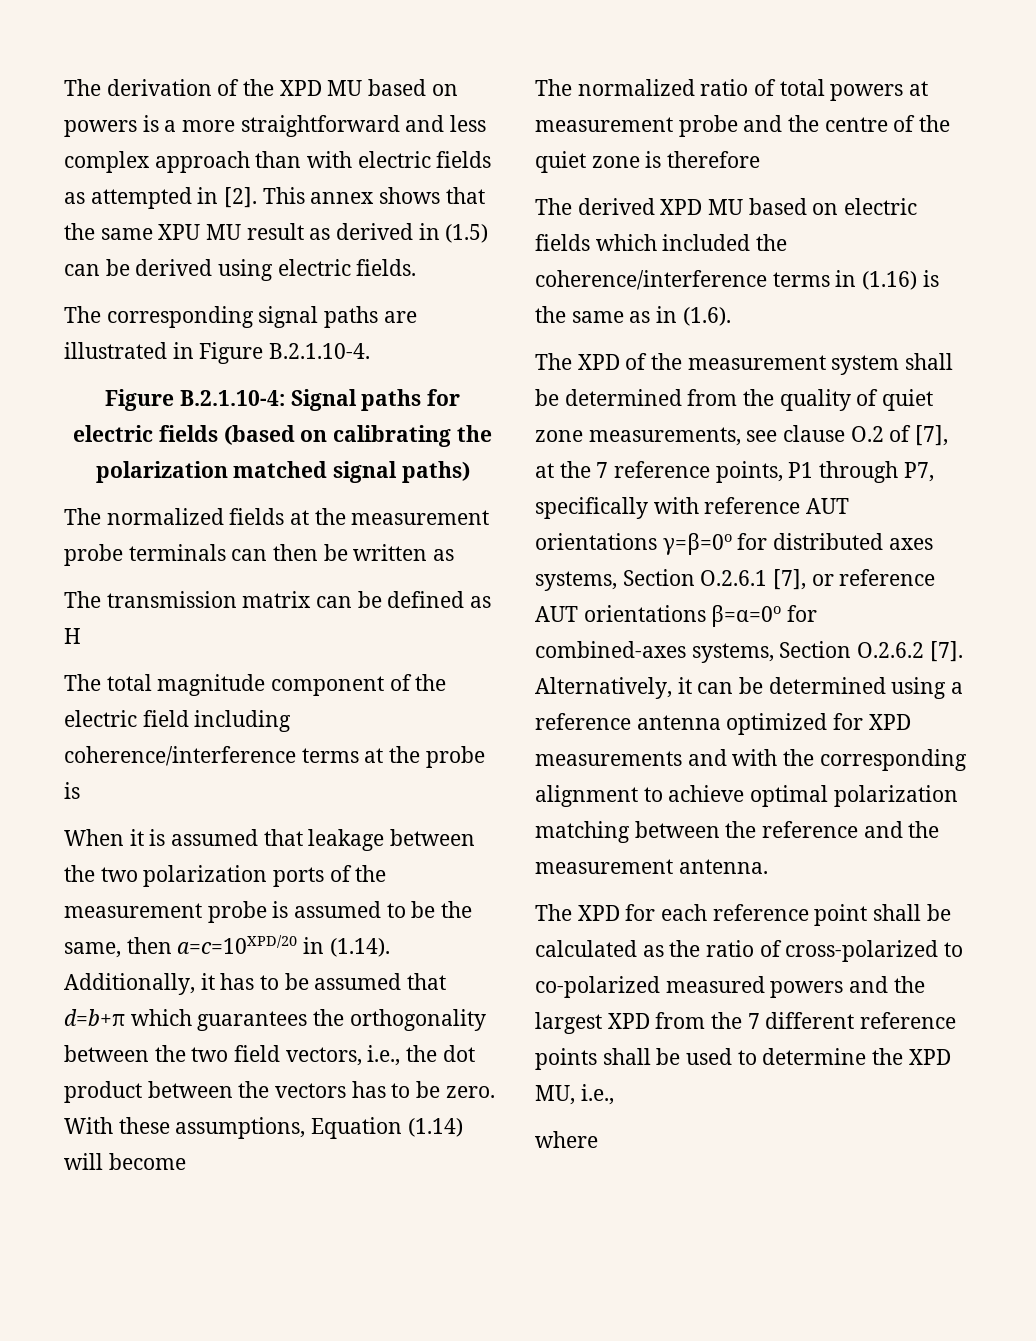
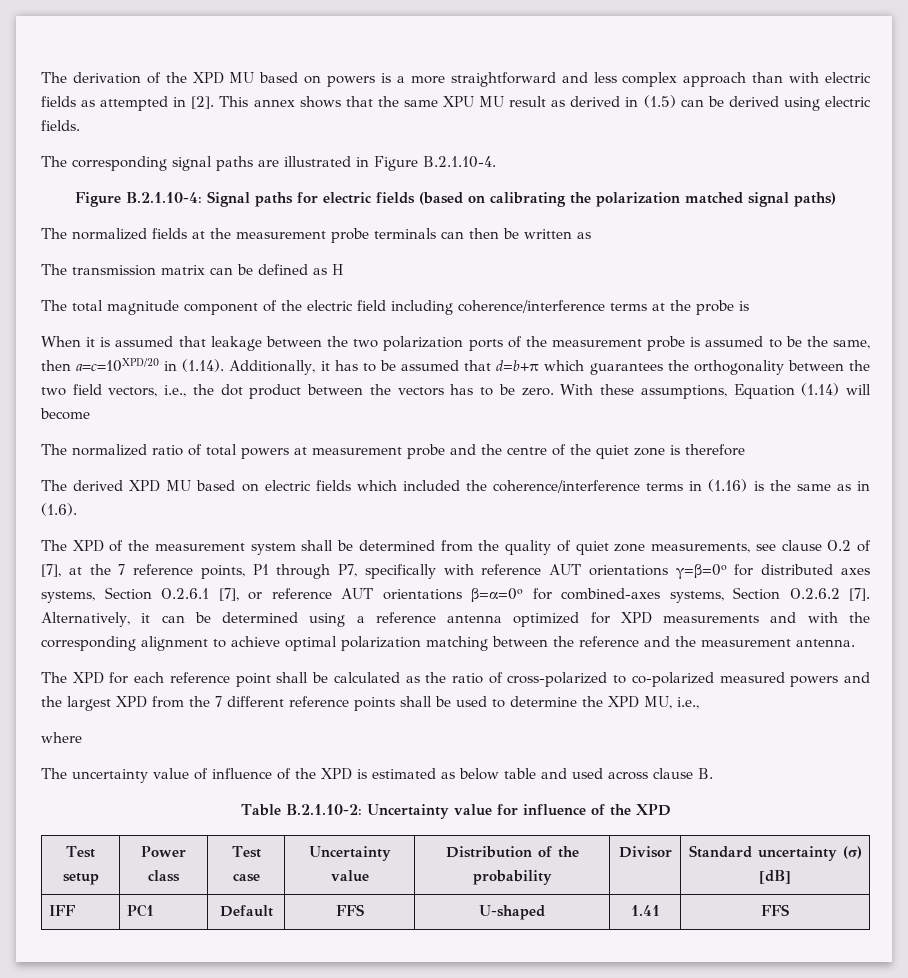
(598, 1139) none -> [41,768,713,783] [240,804,671,819] [66,846,96,858] [62,873,99,885] [141,846,186,857] [148,870,180,882] [231,846,261,858] [232,873,260,882] [308,846,391,861] [330,870,369,882] [445,846,579,858] [472,870,552,885] [618,846,672,858] [688,845,862,861] [759,870,791,884] [49,905,76,916] [127,904,155,917] [219,905,273,917] [335,904,364,916] [479,905,545,920] [630,905,660,916] [761,904,789,916] // The uncertainty value of influence of the XPD is estimated as below table and used across clause B. // Table B.2.1.10-2: Uncertainty value for influence of the XPD // Test setup | Power class | Test case | Uncertainty value | Distribution of the probability | Divisor | Standard uncertainty (σ) [dB] // IFF | PC1 | Default | FFS | U-shaped | 1.41 | FFS

